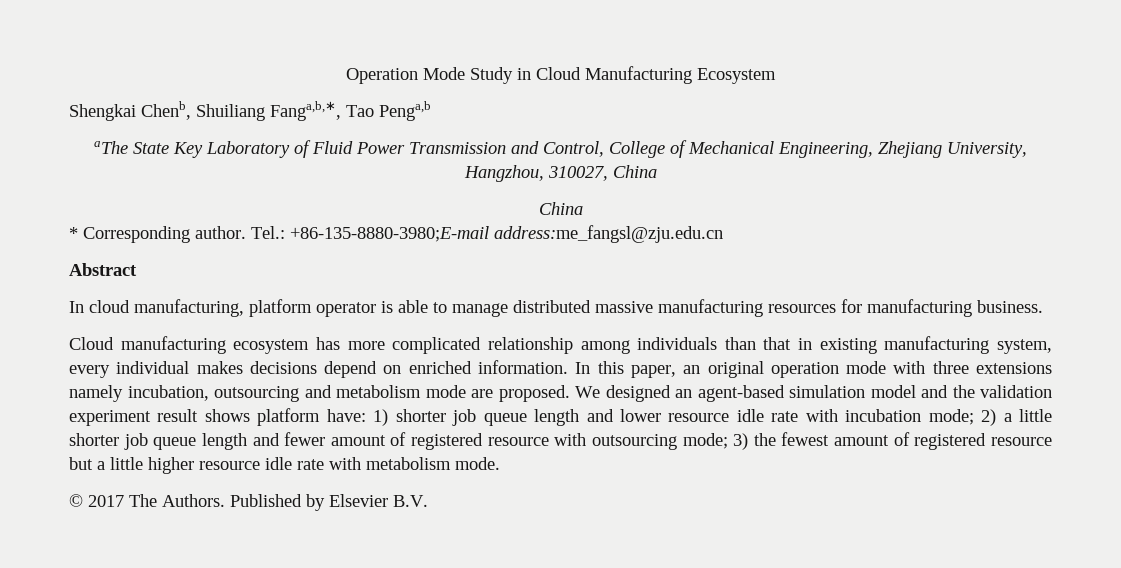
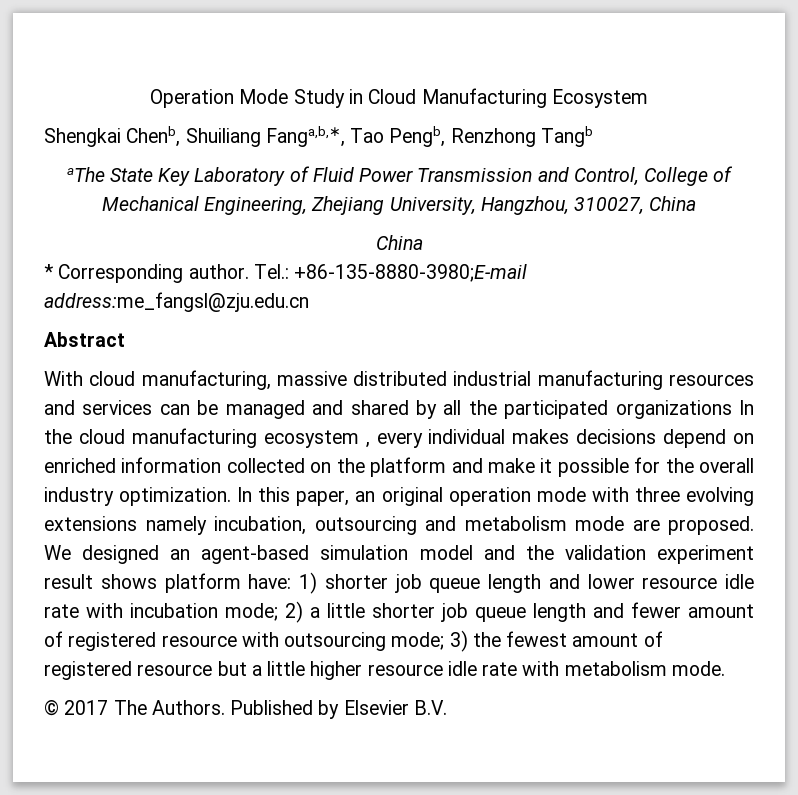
[379,101,431,121] Penga,b -> [389,126,593,147] Pengb, Renzhong Tangb
[69,301,84,313] In -> [44,371,83,386] With
[249,299,1043,317] [69,336,1052,354] platform operator is able to manage distributed massive manufacturing resources for manufacturing business. // Cloud manufacturing ecosystem has more complicated relationship among individuals than that in existing manufacturing system, -> [276,370,754,390] [44,400,754,419] [44,428,370,448] massive distributed industrial manufacturing resources and services can be managed and shared by all the participated organizations In the cloud manufacturing ecosystem ,
[478,360,569,374] information. -> [121,457,754,477] [44,487,232,506] information collected on the platform and make it possible for the overall industry optimization.
(969, 367) none -> [686,487,755,506] evolving

